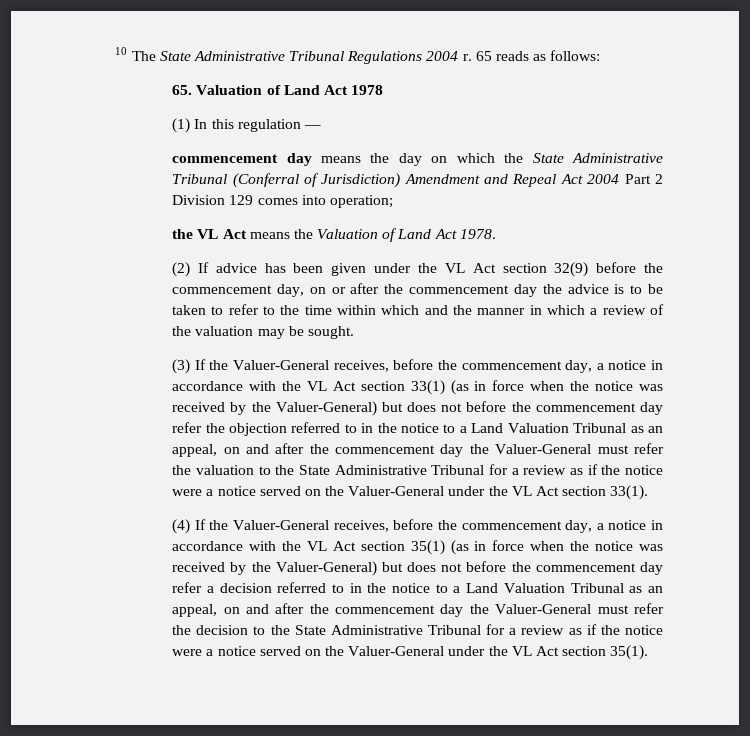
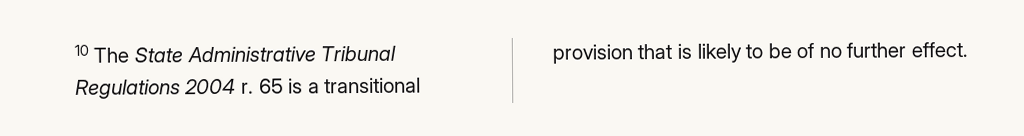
[496,50,601,61] [172,85,384,95] [172,118,321,133] [172,153,663,166] [172,173,663,188] [172,195,393,208] [172,228,496,242] [172,262,663,277] [172,283,663,297] [172,304,665,315] [172,326,354,339] [172,359,663,374] [172,380,663,395] [172,401,663,416] [172,422,663,436] [172,443,664,457] [172,464,663,475] [172,485,649,500] [172,519,663,534] [172,540,663,555] [172,561,663,576] [172,582,663,593] [172,603,664,617] [172,624,663,635] [172,645,649,660] reads as follows: // 65. Valuation of Land Act 1978 // (1) In this regulation — // commencement day means the day on which the State Administrative Tribunal (Conferral of Jurisdiction) Amendment and Repeal Act 2004 Part 2 Division 129 comes into operation; // the VL Act means the Valuation of Land Act 1978. // (2) If advice has been given under the VL Act section 32(9) before the commencement day, on or after the commencement day the advice is to be taken to refer to the time within which and the manner in which a review of the valuation may be sought. // (3) If the Valuer-General receives, before the commencement day, a notice in accordance with the VL Act section 33(1) (as in force when the notice was received by the Valuer-General) but does not before the commencement day refer the objection referred to in the notice to a Land Valuation Tribunal as an appeal, on and after the commencement day the Valuer-General must refer the valuation to the State Administrative Tribunal for a review as if the notice were a notice served on the Valuer-General under the VL Act section 33(1). // (4) If the Valuer-General receives, before the commencement day, a notice in accordance with the VL Act section 35(1) (as in force when the notice was received by the Valuer-General) but does not before the commencement day refer a decision referred to in the notice to a Land Valuation Tribunal as an appeal, on and after the commencement day the Valuer-General must refer the decision to the State Administrative Tribunal for a review as if the notice were a notice served on the Valuer-General under the VL Act section 35(1). -> [288,77,422,94] [551,41,968,64] is a transitional provision that is likely to be of no further effect.

